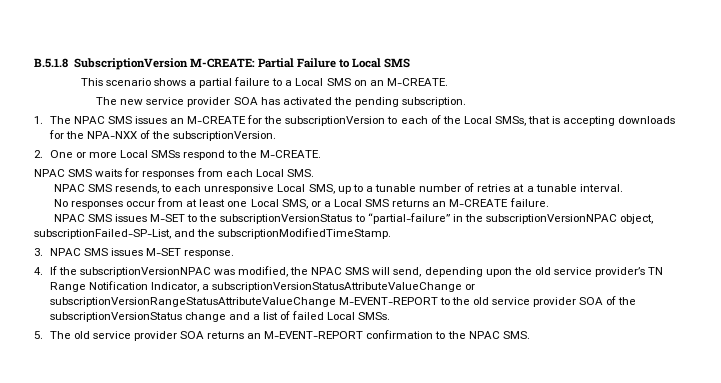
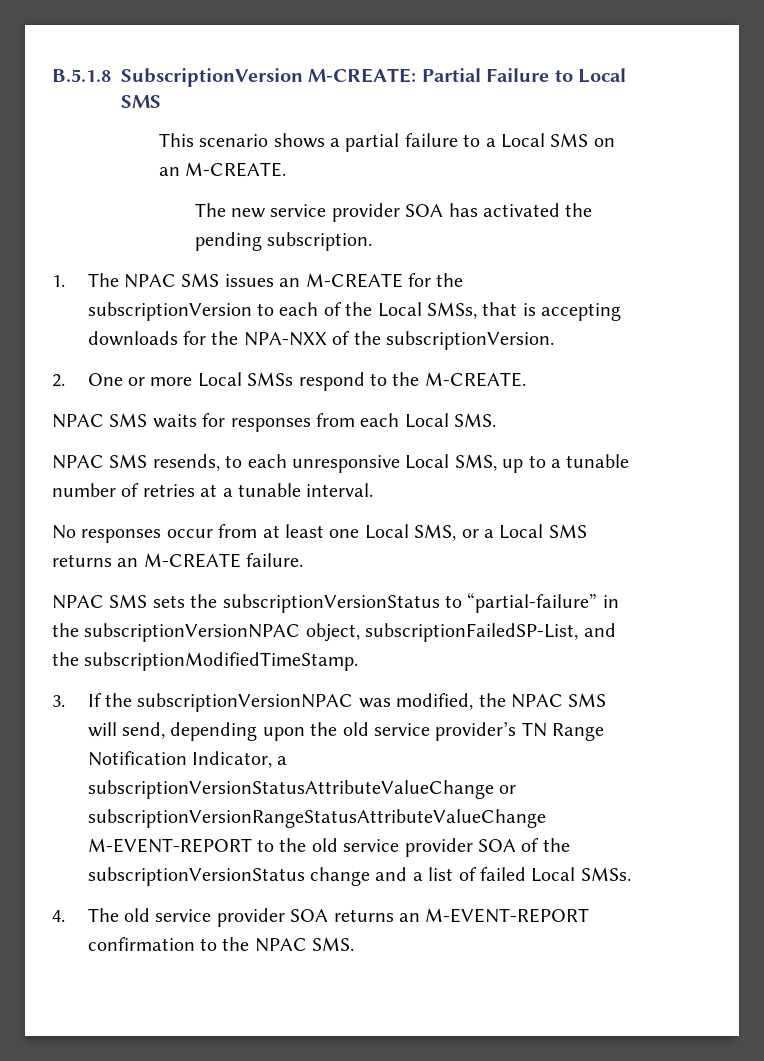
[115,214,198,222] issues M-SET to -> [152,595,185,608] sets
[34,229,171,239] subscriptionFailed-SP-List, -> [365,623,579,642] subscriptionFailedSP-List,
[49,248,234,258] [34,267,43,275] NPAC SMS issues M-SET response. // 4. -> (65, 701) none
[34,331,43,339] 5. -> [52,910,65,922] 4.

